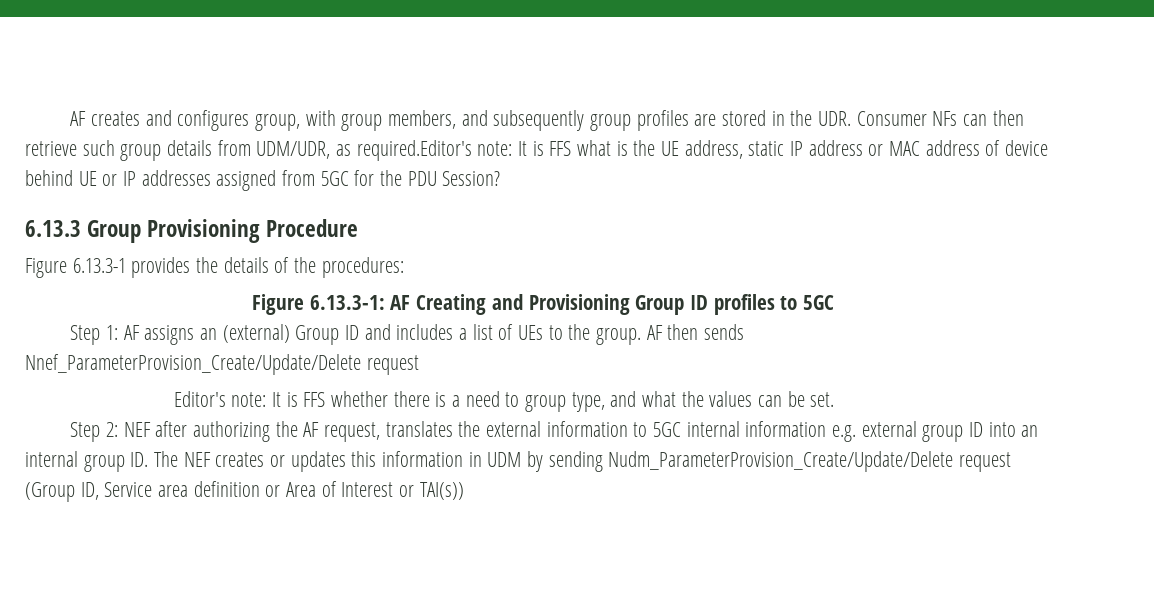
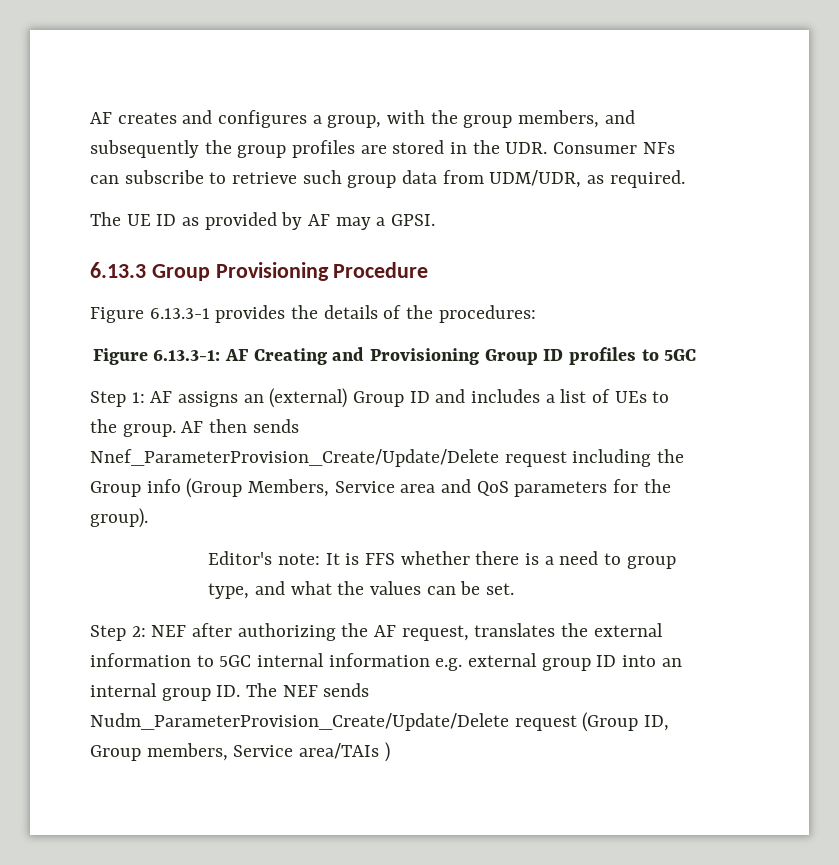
(250, 120) none -> [312,115,322,124] a
(336, 118) none -> [430,110,458,124] the
(585, 120) none -> [204,140,232,154] the
[992,110,1024,126] then -> [124,170,227,184] subscribe to
[167,140,213,156] details -> [402,170,438,184] data
[356,140,1049,161] [25,170,501,191] required.Editor's note: It is FFS what is the UE address, static IP address or MAC address of device behind UE or IP addresses assigned from 5GC for the PDU Session? -> [609,170,685,188] [90,212,436,230] required. // The UE ID as provided by AF may a GPSI.
(419, 365) none -> [572,449,685,467] [90,478,671,498] [90,508,148,528] including the Group info (Group Members, Service area and QoS parameters for the group).
[215,451,1012,472] [25,481,464,502] creates or updates this information in UDM by sending Nudm_ParameterProvision_Create/Update/Delete request (Group ID, Service area definition or Area of Interest or TAI(s)) -> [323,683,370,697] [90,712,670,732] [90,742,390,762] sends Nudm_ParameterProvision_Create/Update/Delete request (Group ID, Group members, Service area/TAIs )

